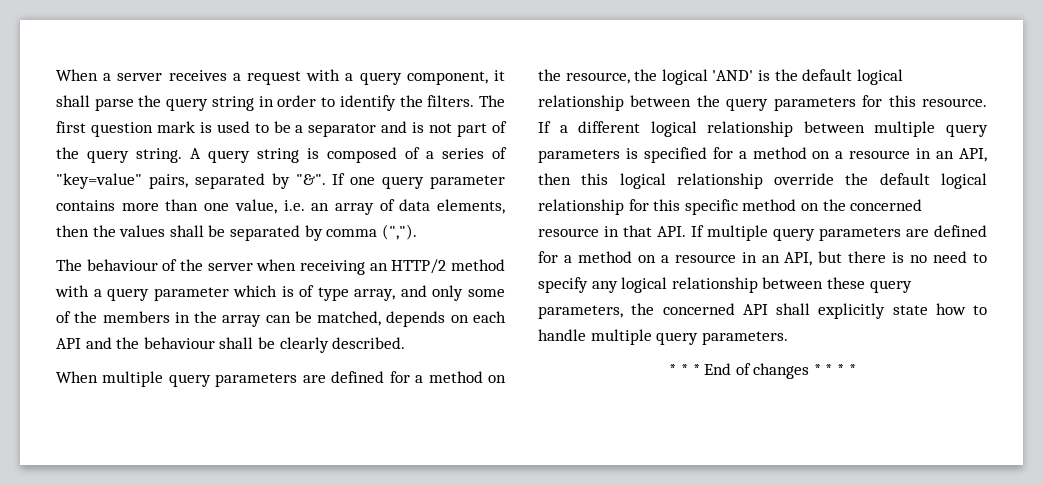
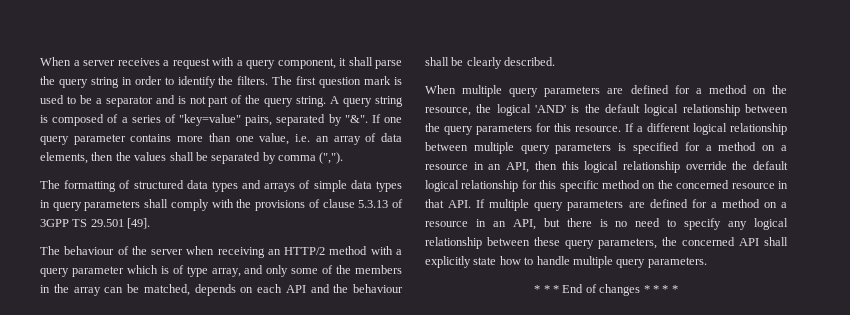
(417, 232) none -> [40,180,403,192] [40,199,404,211] [40,218,151,229] // The formatting of structured data types and arrays of simple data types in query parameters shall comply with the provisions of clause 5.3.13 of 3GPP TS 29.501 [49].

